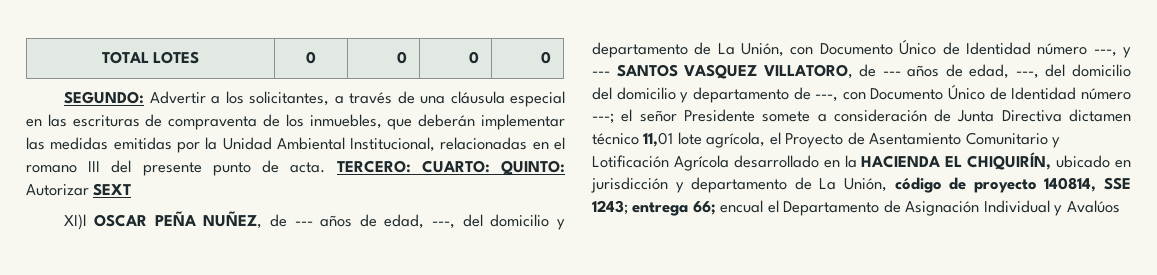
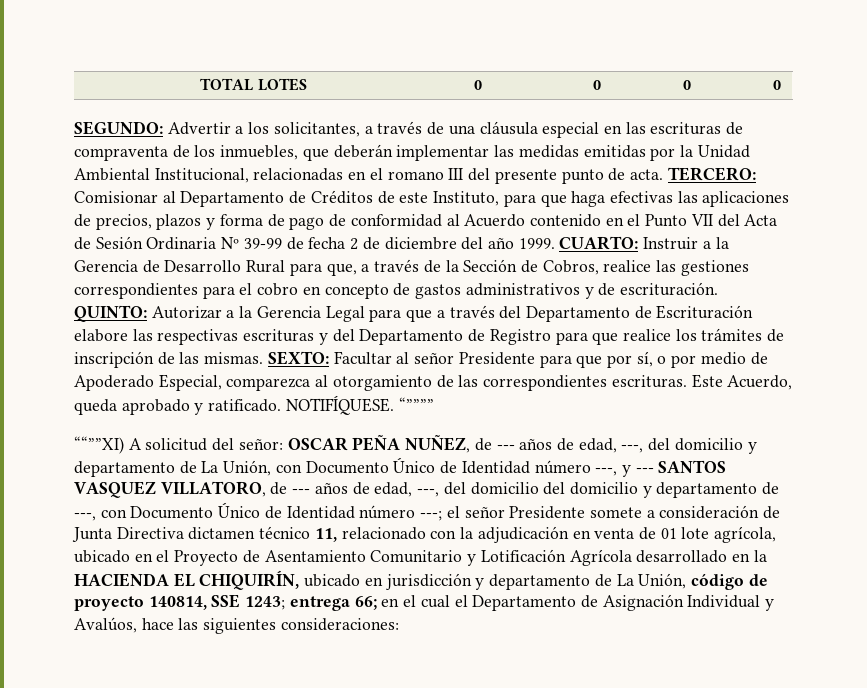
[421,160,565,175] [26,183,132,196] [64,214,87,230] CUARTO: QUINTO: Autorizar SEXT // XI)l -> [74,190,790,207] [74,214,778,230] [74,236,729,250] [74,259,749,276] [74,282,718,299] [74,305,754,322] [74,328,785,345] [74,351,768,368] [74,374,793,391] [74,395,434,415] [74,436,283,454] Comisionar al Departamento de Créditos de este Instituto, para que haga efectivas las aplicaciones de precios, plazos y forma de pago de conformidad al Acuerdo contenido en el Punto VII del Acta de Sesión Ordinaria Nº 39-99 de fecha 2 de diciembre del año 1999. CUARTO: Instruir a la Gerencia de Desarrollo Rural para que, a través de la Sección de Cobros, realice las gestiones correspondientes para el cobro en concepto de gastos administrativos y de escrituración. QUINTO: Autorizar a la Gerencia Legal para que a través del Departamento de Escrituración elabore las respectivas escrituras y del Departamento de Registro para que realice los trámites de inscripción de las mismas. SEXTO: Facultar al señor Presidente para que por sí, o por medio de Apoderado Especial, comparezca al otorgamiento de las correspondientes escrituras. Este Acuerdo, queda aprobado y ratificado. NOTIFÍQUESE. “”””” // ““””XI) A solicitud del señor:
[643,132,766,148] 11,01 lote agrícola, -> [314,526,777,543] [74,550,153,563] 11, relacionado con la adjudicación en venta de 01 lote agrícola, ubicado en
[720,200,764,213] encual -> [381,595,450,608] en el cual
[1066,200,1120,213] Avalúos -> [74,617,399,634] Avalúos, hace las siguientes consideraciones:

